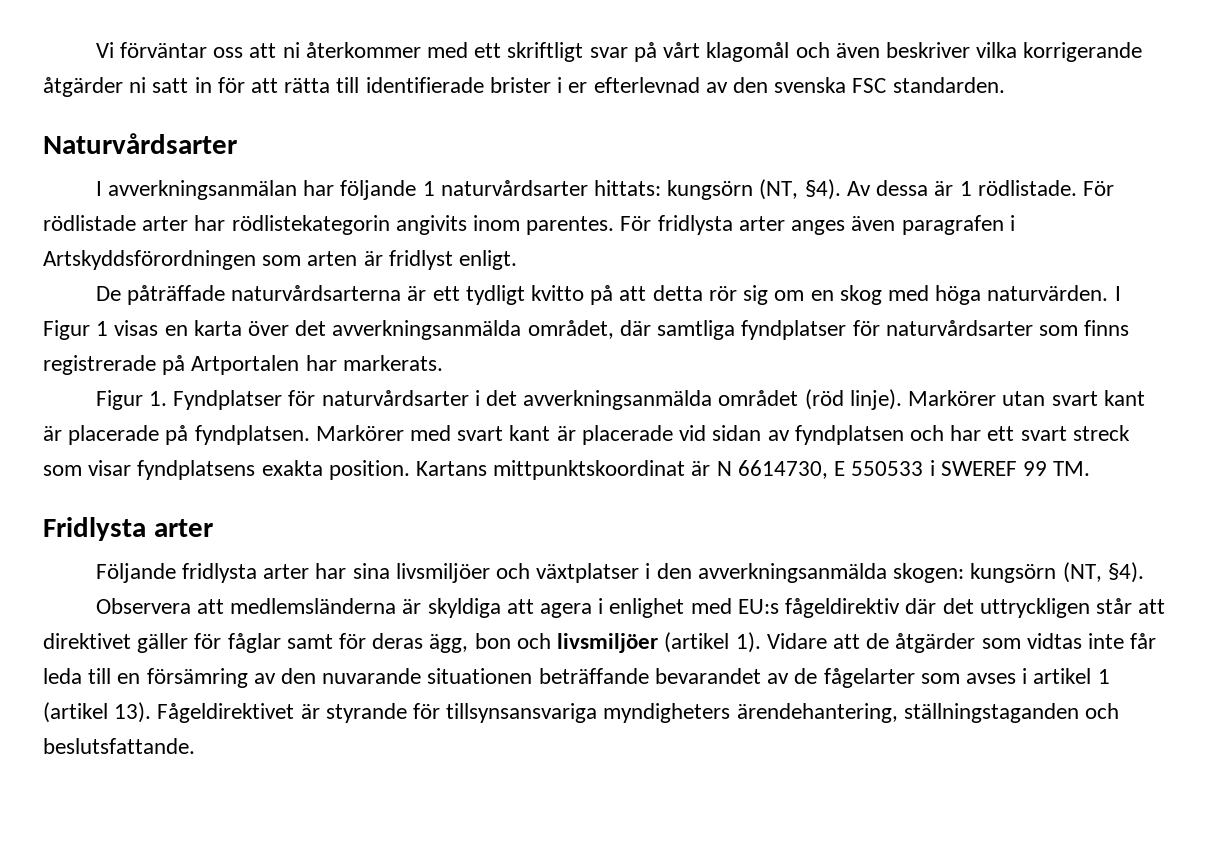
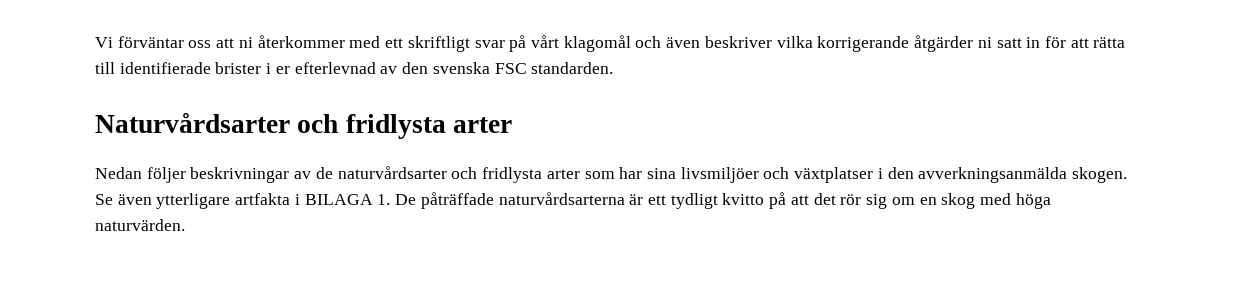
[95,179,1114,200] [43,215,1015,235] [43,250,518,270] // I avverkningsanmälan har följande 1 naturvårdsarter hittats: kungsörn (NT, §4). Av dessa är 1 rödlistade. För rödlistade arter har rödlistekategorin angivits inom parentes. För fridlysta arter anges även paragrafen i Artskyddsförordningen som arten är fridlyst enligt. // -> [297,114,513,139] [95,166,1128,183] [95,193,391,209] och fridlysta arter // Nedan följer beskrivningar av de naturvårdsarter och fridlysta arter som har sina livsmiljöer och växtplatser i den avverkningsanmälda skogen. Se även ytterligare artfakta i BILAGA 1.
[652,285,703,301] detta -> [813,193,836,205] det
[1114,286,1121,301] [43,320,1130,340] [43,355,443,375] [95,389,1145,410] [43,425,1130,445] [43,460,1091,480] [43,517,213,541] [95,562,1144,583] [95,598,1166,618] [43,632,1157,653] [43,668,1110,688] [43,702,1120,723] [43,738,195,754] I Figur 1 visas en karta över det avverkningsanmälda området, där samtliga fyndplatser för naturvårdsarter som finns registrerade på Artportalen har markerats. // Figur 1. Fyndplatser för naturvårdsarter i det avverkningsanmälda området (röd linje). Markörer utan svart kant är placerade på fyndplatsen. Markörer med svart kant är placerade vid sidan av fyndplatsen och har ett svart streck som visar fyndplatsens exakta position. Kartans mittpunktskoordinat är N 6614730, E 550533 i SWEREF 99 TM. // Fridlysta arter // Följande fridlysta arter har sina livsmiljöer och växtplatser i den avverkningsanmälda skogen: kungsörn (NT, §4). // Observera att medlemsländerna är skyldiga att agera i enlighet med EU:s fågeldirektiv där det uttryckligen står att direktivet gäller för fåglar samt för deras ägg, bon och livsmiljöer (artikel 1). Vidare att de åtgärder som vidtas inte får leda till en försämring av den nuvarande situationen beträffande bevarandet av de fågelarter som avses i artikel 1 (artikel 13). Fågeldirektivet är styrande för tillsynsansvariga myndigheters ärendehantering, ställningstaganden och beslutsfattande. -> (185, 225) none

